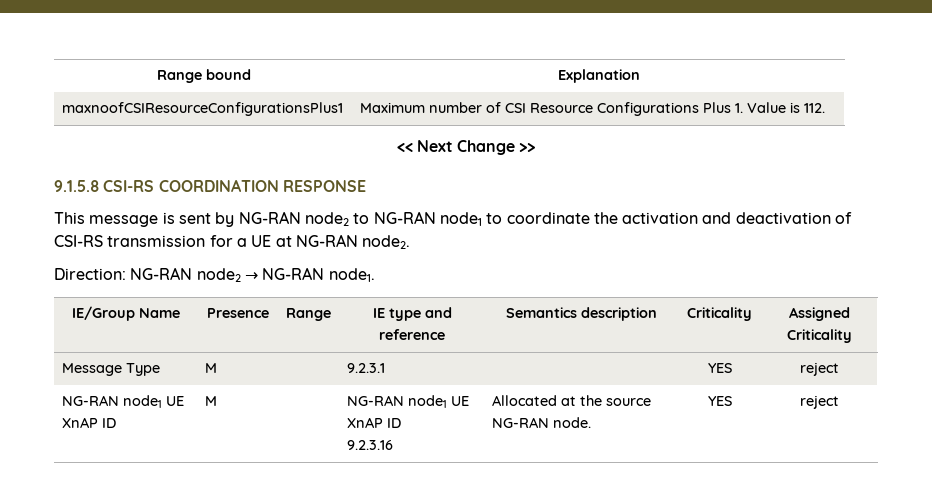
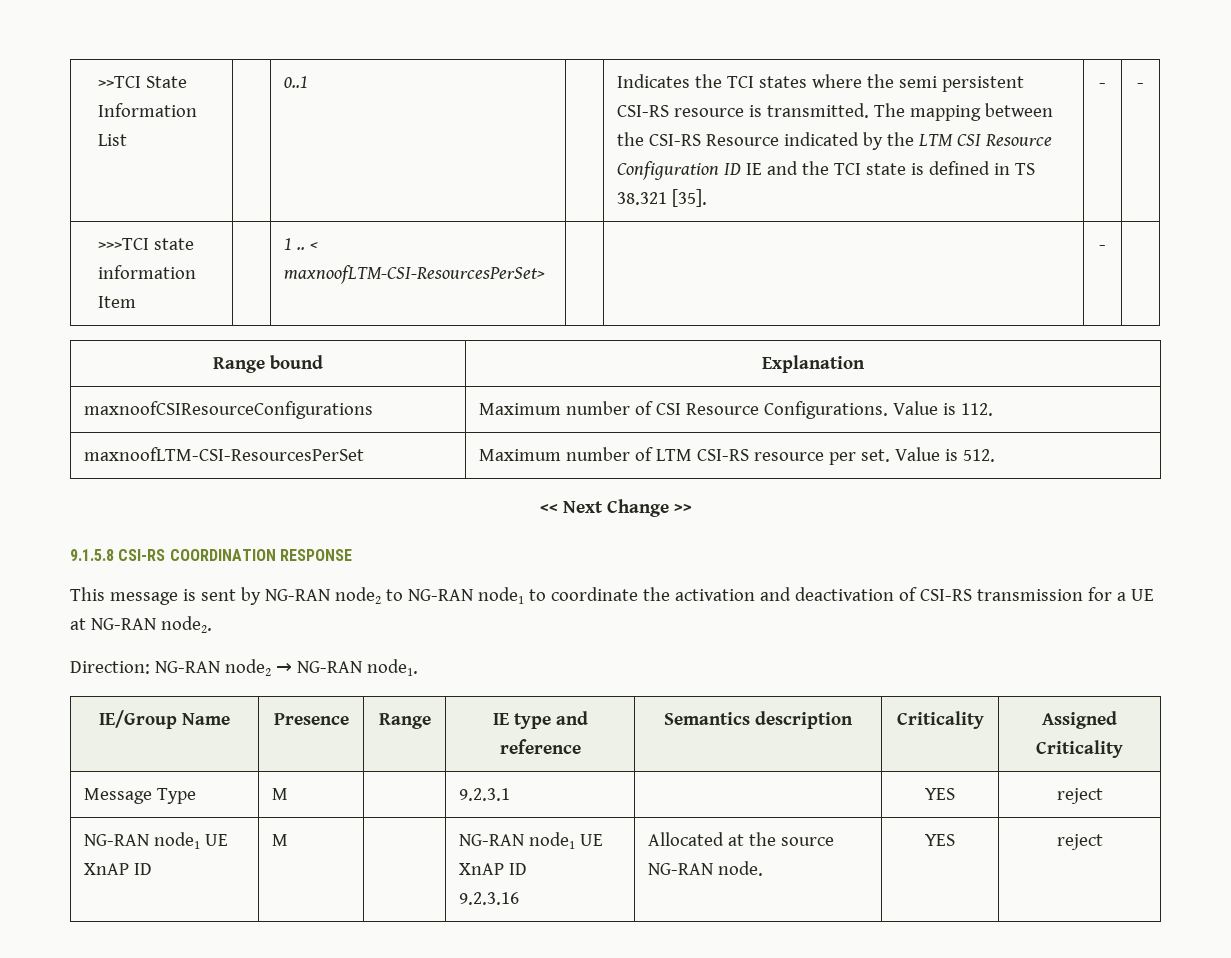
(156, 76) none -> [97,76,187,88] [97,103,197,117] [97,134,127,146] [284,76,309,88] [617,74,1025,92] [617,103,1054,121] [617,132,1053,150] [617,161,1036,180] [617,189,708,207] [1099,83,1106,88] [1137,83,1144,88] [97,238,194,250] [97,265,196,279] [97,296,136,308] [284,238,319,250] [284,265,546,284] [1099,245,1106,250] >>TCI State Information List | | 0..1 | | Indicates the TCI states where the semi persistent CSI-RS resource is transmitted. The mapping between the CSI-RS Resource indicated by the LTM CSI Resource Configuration ID IE and the TCI state is defined in TS 38.321 [35]. | - | - // >>>TCI state information Item | | 1 .. < maxnoofLTM-CSI-ResourcesPerSet> | | | - | //
[62,102,344,116] maxnoofCSIResourceConfigurationsPlus1 -> [84,401,374,419] maxnoofCSIResourceConfigurations
[597,102,744,116] Configurations Plus 1. -> [764,401,889,419] Configurations.
(826, 108) none -> [84,447,365,461] [479,447,996,465] // maxnoofLTM-CSI-ResourcesPerSet | Maximum number of LTM CSI-RS resource per set. Value is 512.

